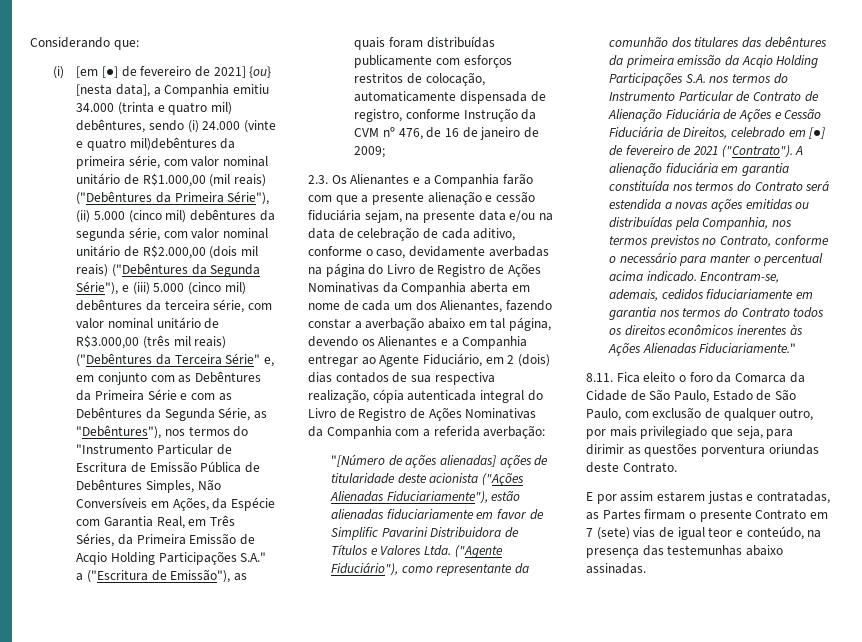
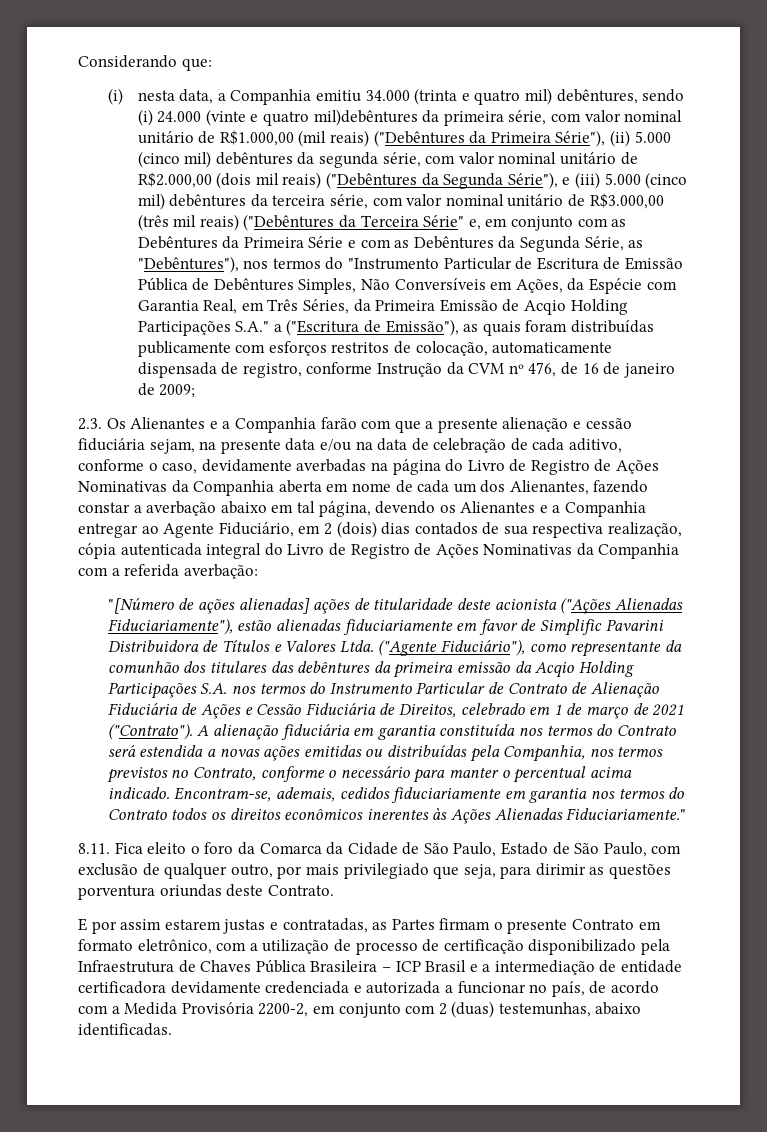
[76,66,272,78] [76,84,150,97] [em [●] de fevereiro de 2021] {ou} [nesta data], -> [137,89,214,104] nesta data,
[809,127,826,139] [609,145,674,156] [●] de fevereiro -> [553,703,628,719] 1 de março
[586,526,822,540] [586,545,783,558] [586,563,646,574] 7 (sete) vias de igual teor e conteúdo, na presença das testemunhas abaixo assinadas. -> [78,939,670,955] [78,959,683,975] [78,981,659,997] [78,1001,642,1018] [78,1023,172,1036] formato eletrônico, com a utilização de processo de certificação disponibilizado pela Infraestrutura de Chaves Pública Brasileira – ICP Brasil e a intermediação de entidade certificadora devidamente credenciada e autorizada a funcionar no país, de acordo com a Medida Provisória 2200-2, em conjunto com 2 (duas) testemunhas, abaixo identificadas.

